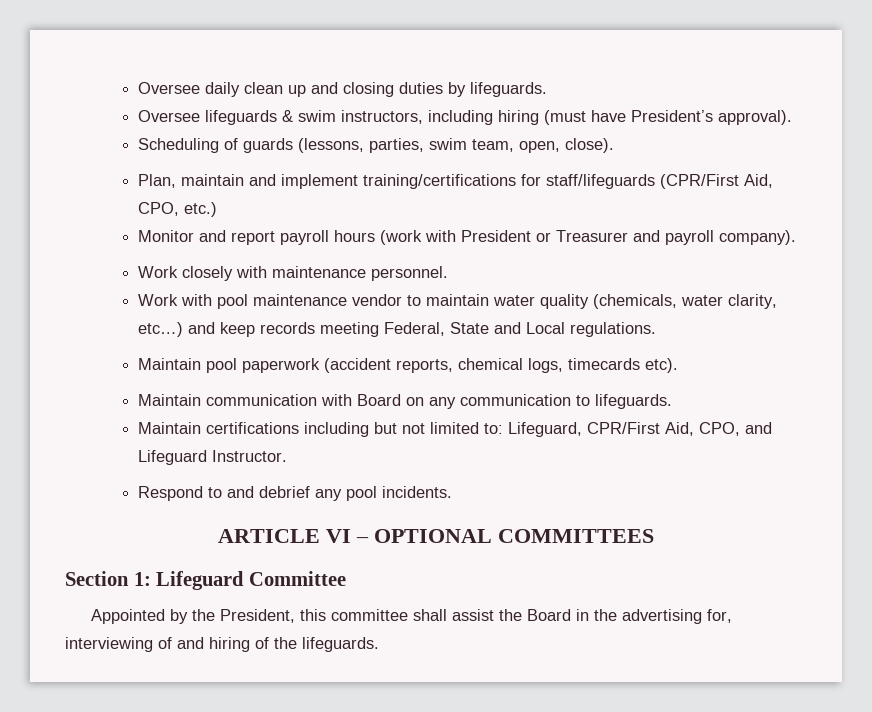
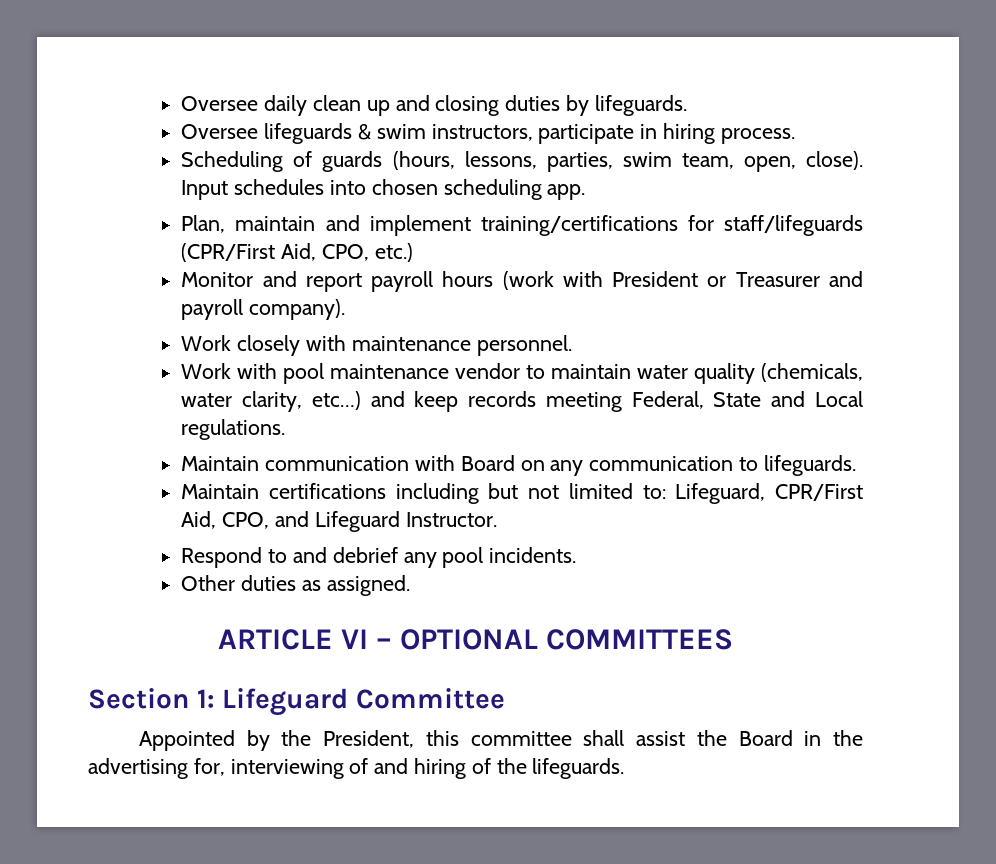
[427,110,792,125] including hiring (must have President’s approval). -> [538,123,795,144] participate in hiring process.
[297,138,364,153] (lessons, -> [392,151,537,170] (hours, lessons,
(614, 145) none -> [181,179,586,200] Input schedules into chosen scheduling app.
[137,358,678,373] // Maintain pool paperwork (accident reports, chemical logs, timecards etc). -> (286, 429) none
(452, 492) none -> [181,575,410,596] // Other duties as assigned.

